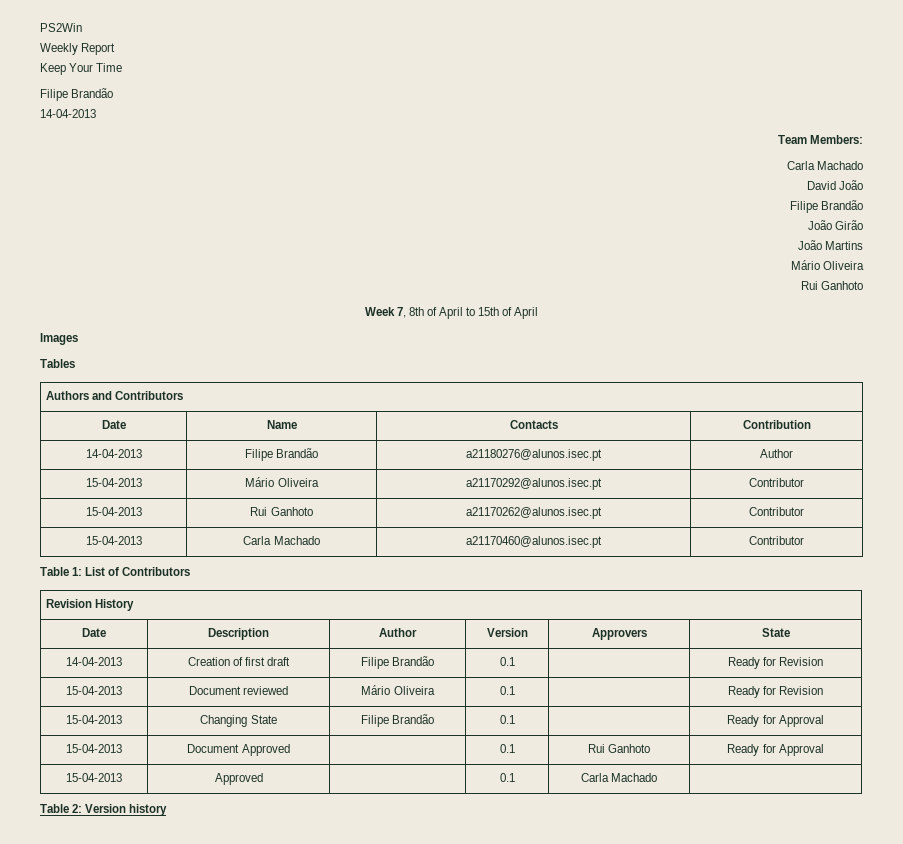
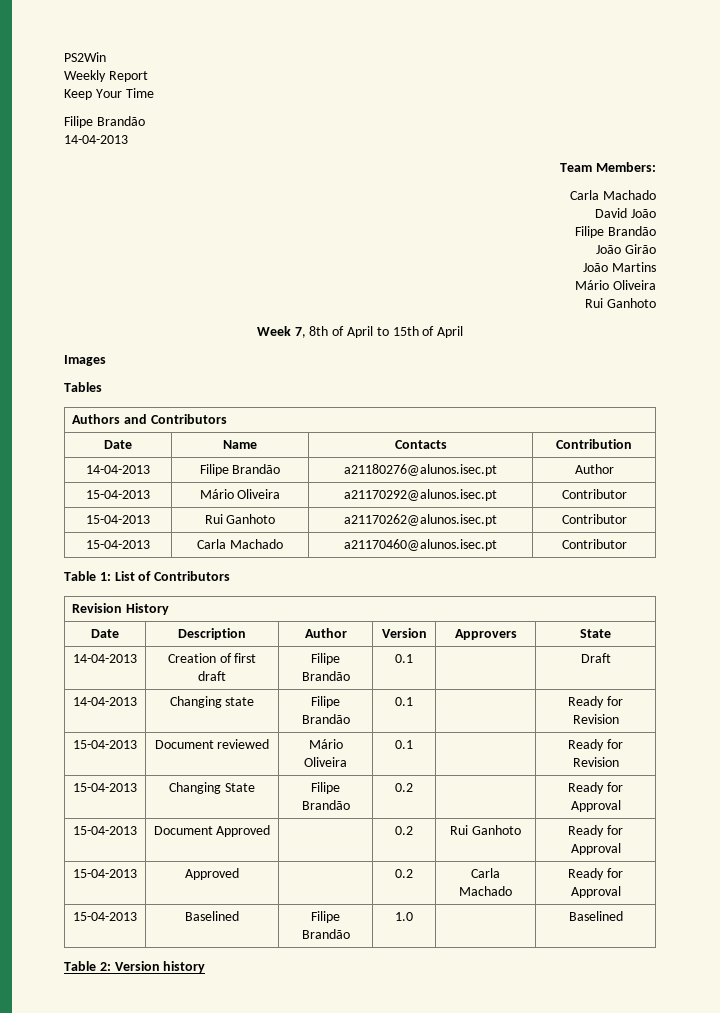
(515, 661) none -> [580,653,611,663] [73,697,137,706] [169,696,255,708] [311,696,340,708] [301,714,350,724] [395,697,413,706] | Draft // 14-04-2013 | Changing state | Filipe Brandão | 0.1 |
[499,715,515,724] 0.1 -> [395,783,413,792] 0.2
[499,744,515,753] 0.1 -> [395,826,413,835] 0.2
[499,773,515,782] [580,773,658,782] 0.1 | Carla Machado | -> [395,869,413,878] [471,868,500,878] [459,886,512,896] [568,868,623,880] [570,886,621,898] [73,912,137,921] [185,911,239,921] [311,911,340,923] [301,929,350,939] [395,912,413,921] [568,911,623,921] 0.2 | Carla Machado | Ready for Approval // 15-04-2013 | Baselined | Filipe Brandão | 1.0 | | Baselined

